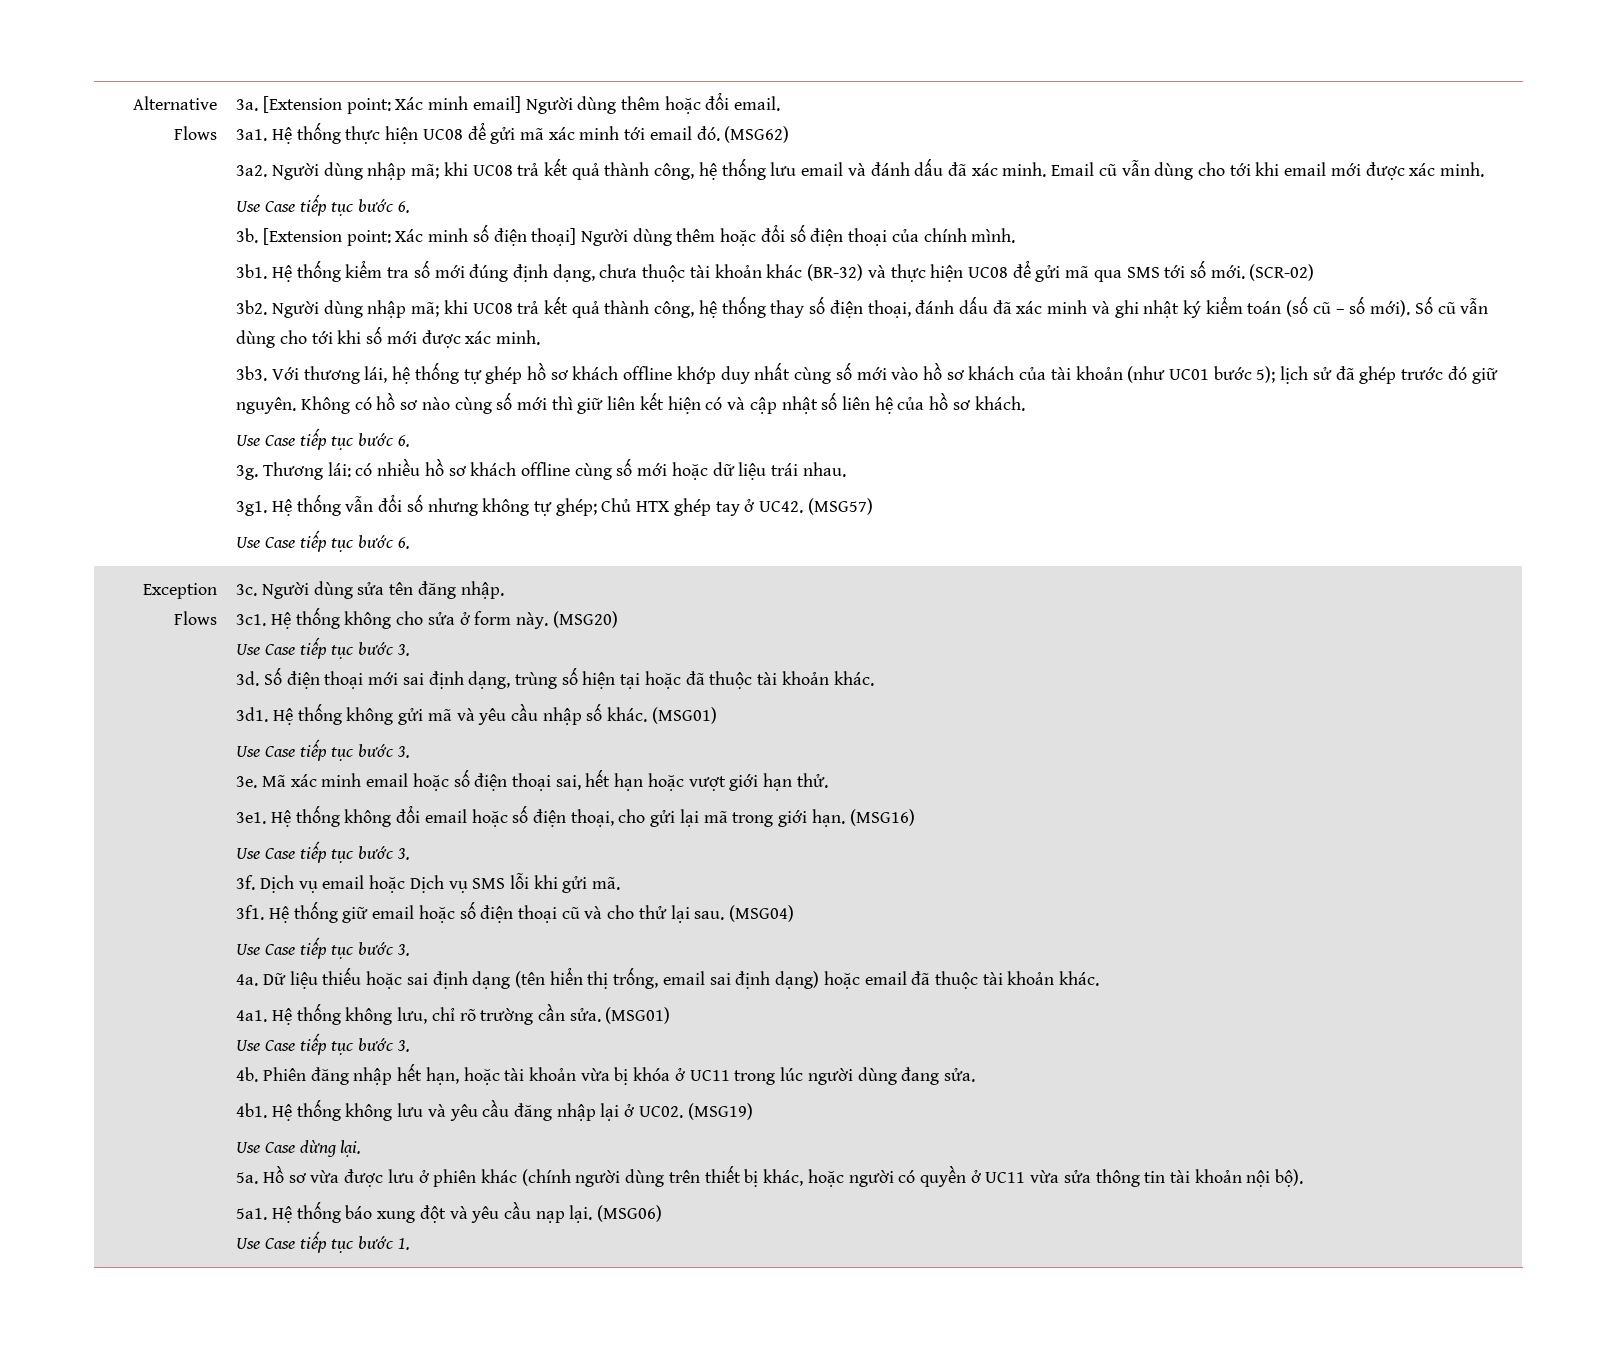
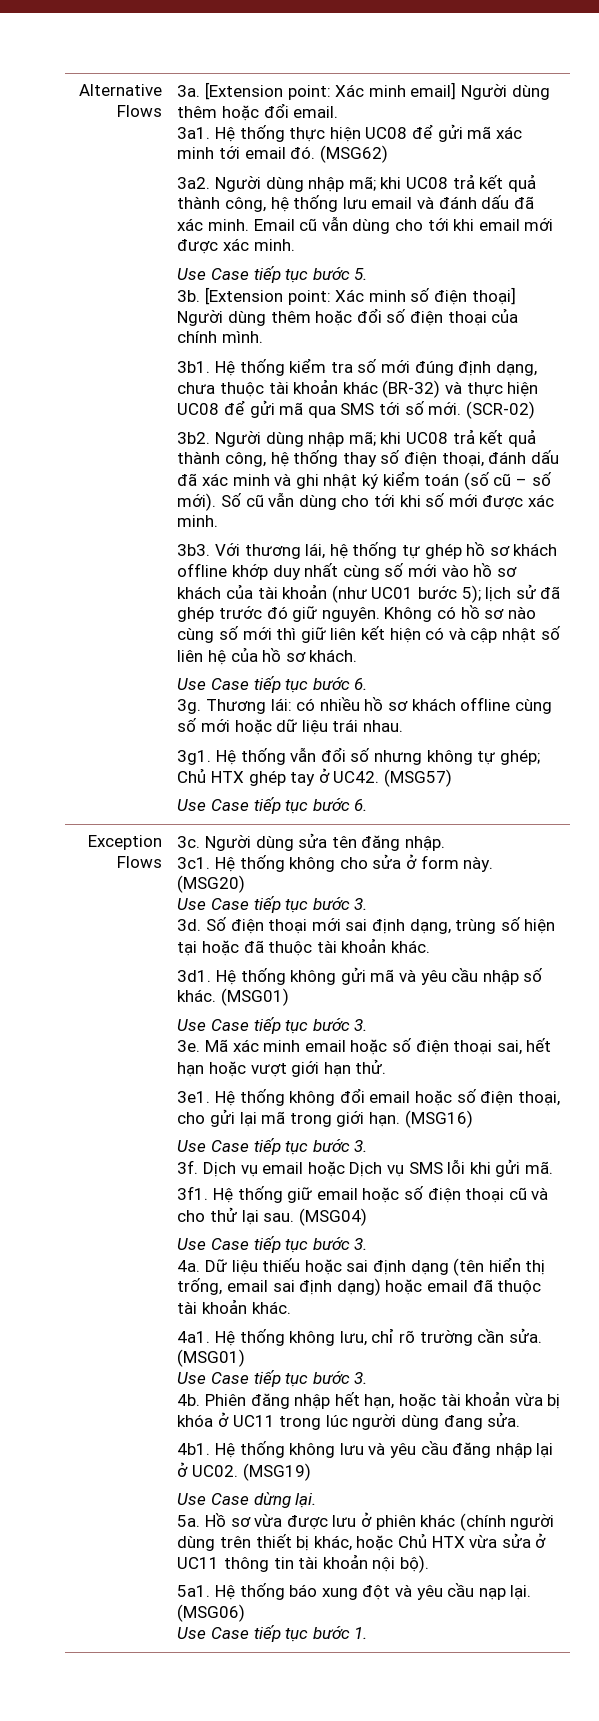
[397,201,410,213] 6. -> [354,268,368,280] 5.
[848,1165,1091,1187] người có quyền ở UC11 vừa sửa -> [397,1533,547,1548] [177,1557,220,1569] Chủ HTX vừa sửa ở UC11

